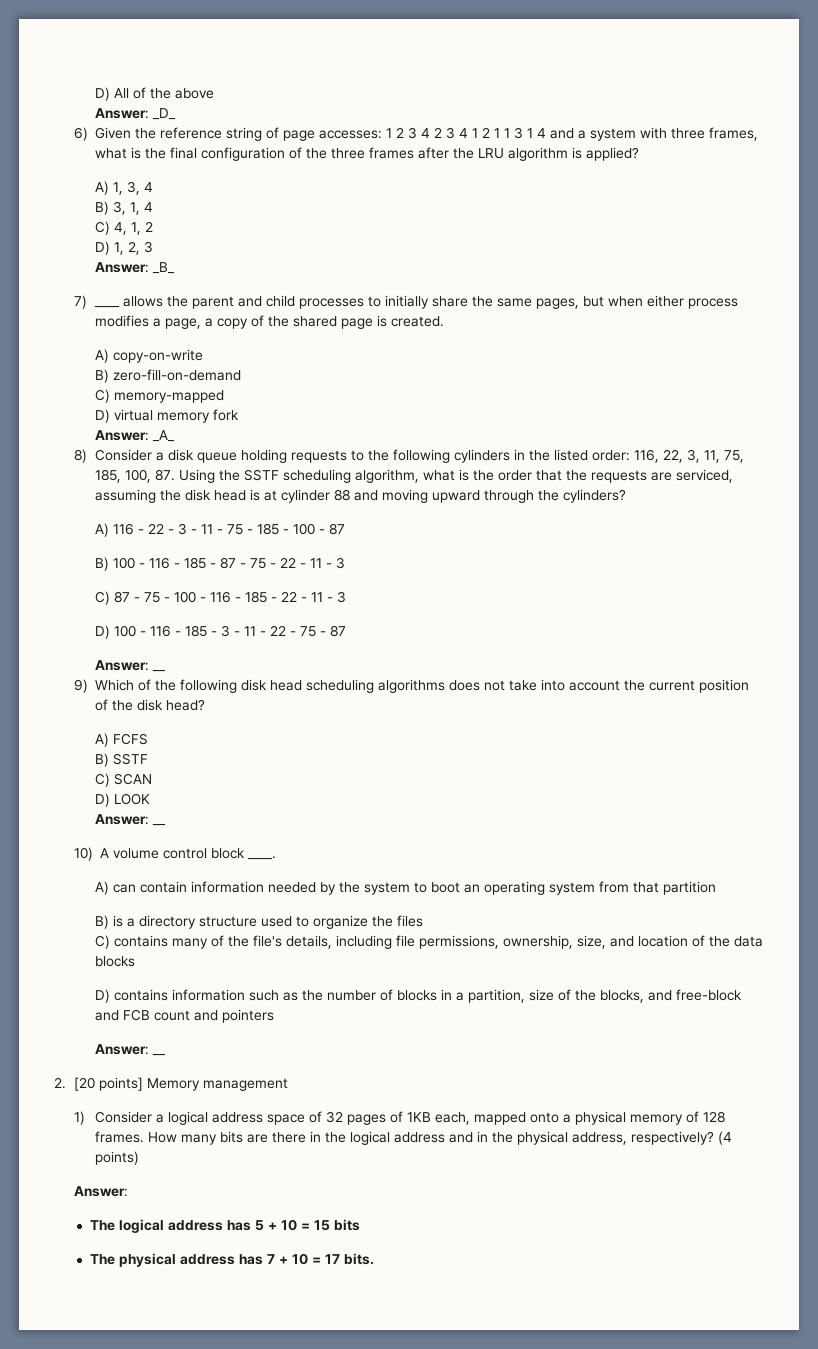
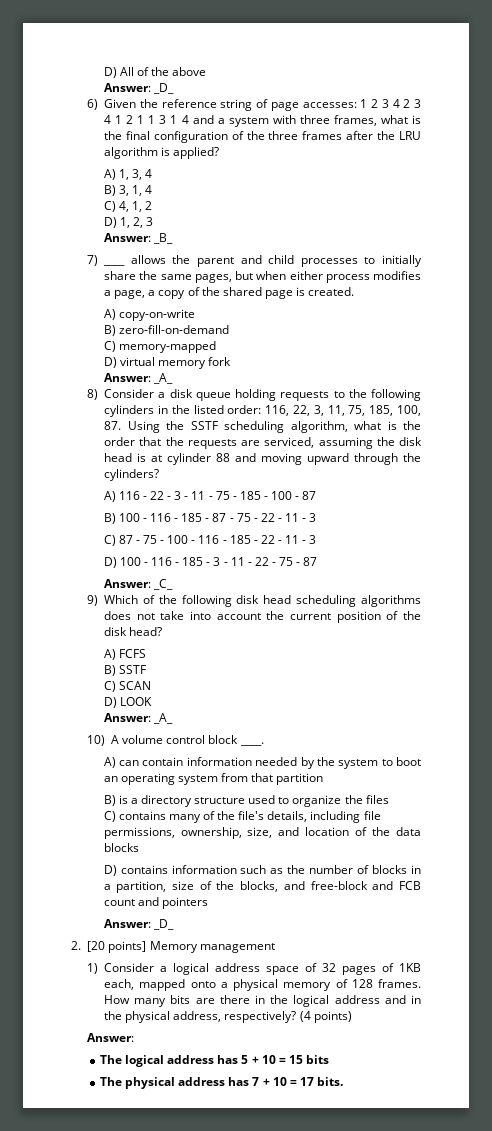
[151,670,166,672] __ -> [152,579,173,590] _C_
[151,824,166,826] __ -> [152,713,173,724] _A_
[151,1054,166,1056] __ -> [152,919,174,930] _D_

